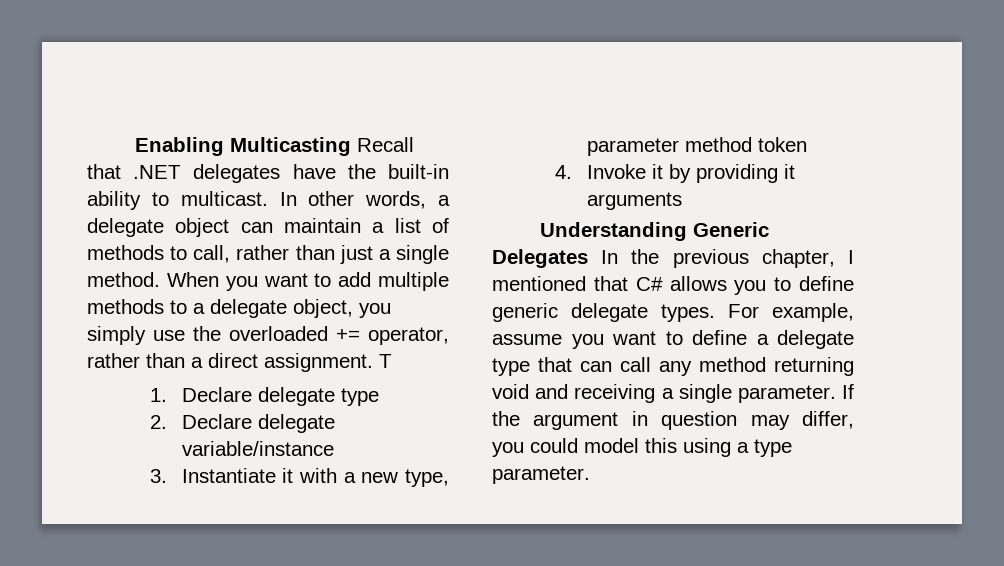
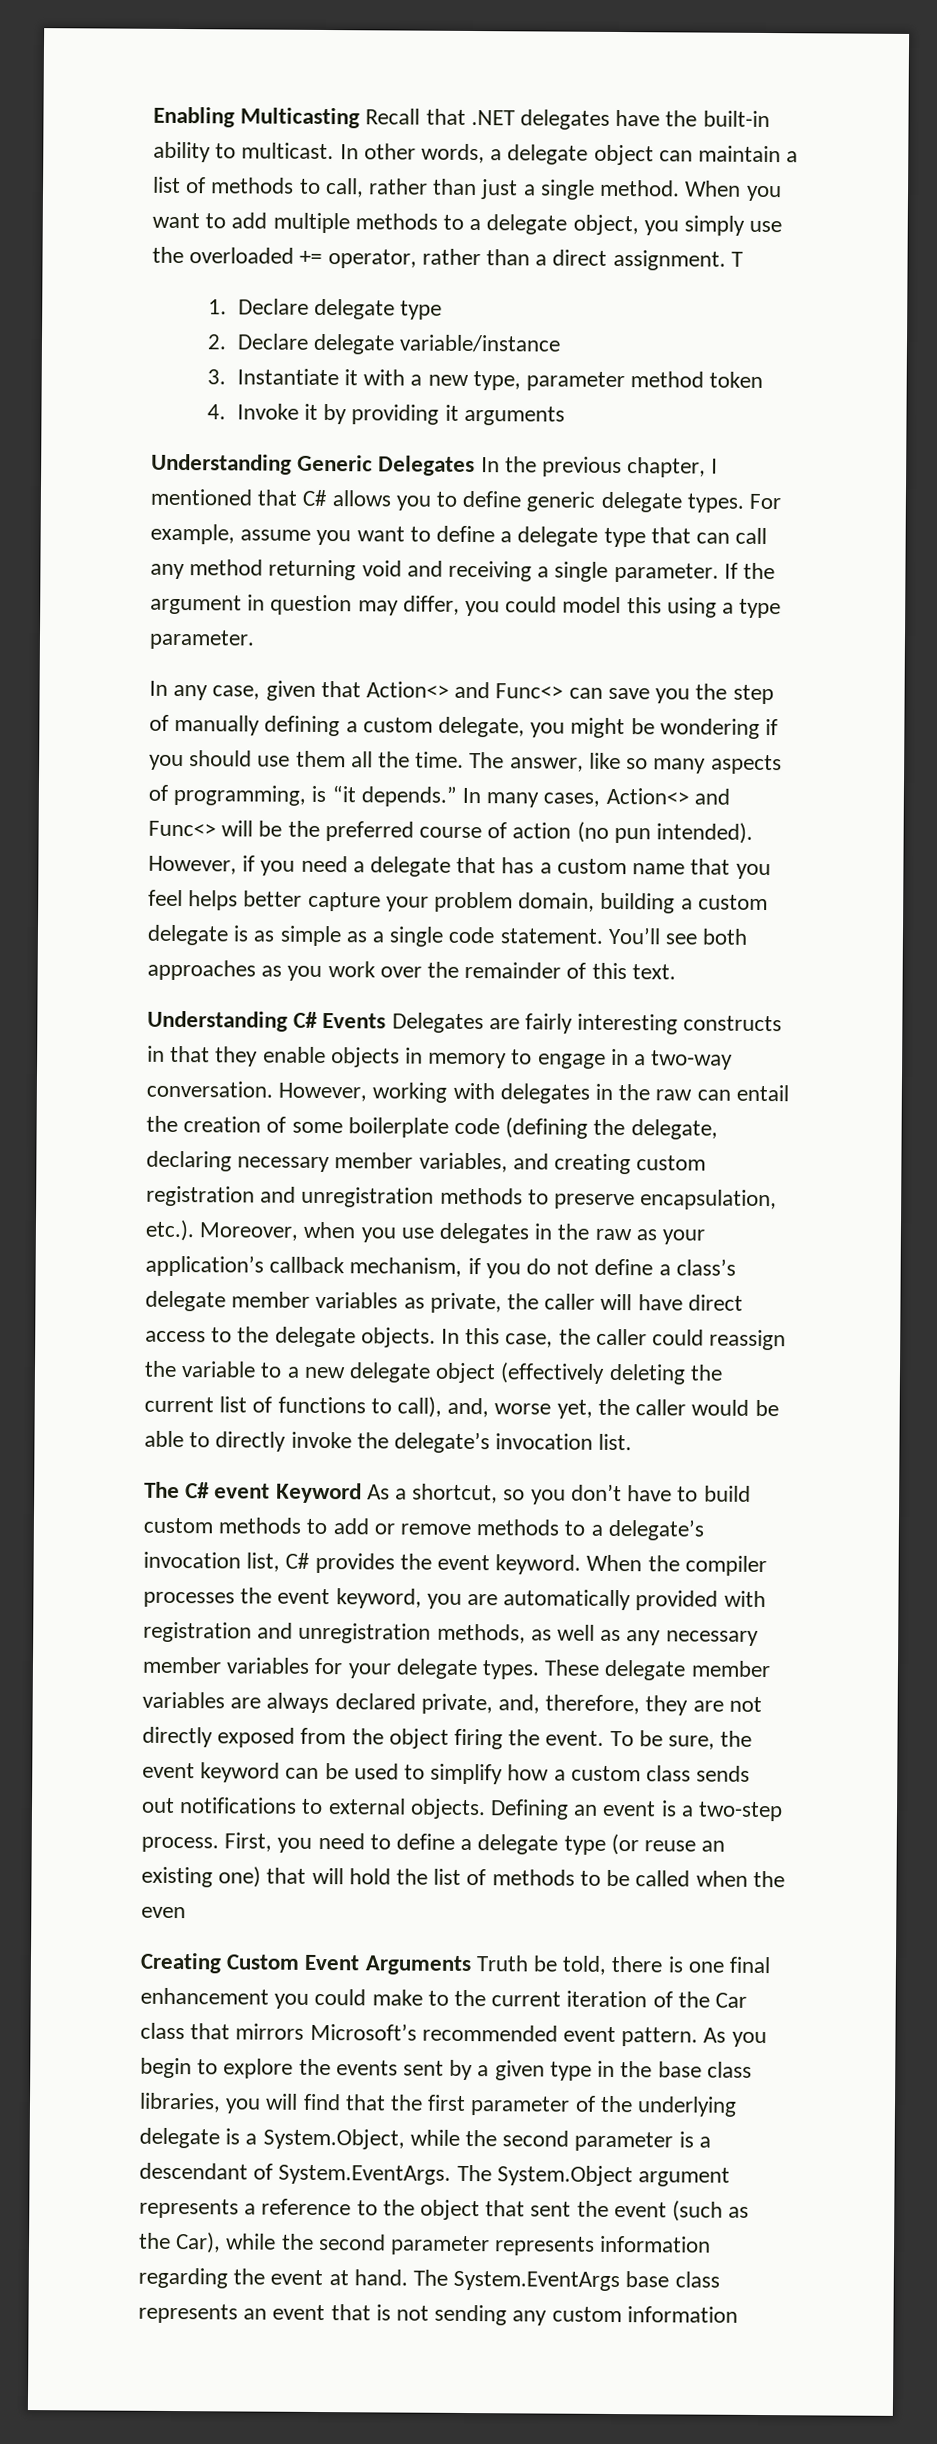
(590, 475) none -> [149,680,774,705] [149,714,779,739] [149,750,782,775] [148,784,730,808] [148,820,754,844] [148,855,771,880] [148,889,768,914] [147,924,749,947] [147,959,676,982] [147,1010,783,1035] [147,1045,734,1070] [146,1080,789,1104] [146,1115,718,1140] [146,1150,707,1175] [146,1185,778,1211] [145,1219,706,1245] [145,1254,736,1279] [145,1290,743,1314] [145,1326,787,1351] [144,1360,723,1385] [144,1396,779,1419] [144,1430,633,1454] [144,1481,751,1505] [143,1517,704,1541] [143,1551,767,1577] [143,1587,766,1611] [143,1621,759,1646] [142,1656,771,1681] [142,1691,762,1716] [142,1726,753,1750] [142,1762,751,1785] [141,1797,784,1822] [141,1832,726,1856] [141,1866,785,1888] [141,1906,186,1919] [140,1952,772,1976] [140,1987,748,2009] [140,2022,767,2048] [140,2057,752,2081] [139,2092,738,2117] [139,2127,711,2152] [139,2162,731,2187] [139,2198,750,2222] [139,2232,712,2256] [138,2267,720,2292] [138,2303,738,2326] // In any case, given that Action<> and Func<> can save you the step of manually defining a custom delegate, you might be wondering if you should use them all the time. The answer, like so many aspects of programming, is “it depends.” In many cases, Action<> and Func<> will be the preferred course of action (no pun intended). However, if you need a delegate that has a custom name that you feel helps better capture your problem domain, building a custom delegate is as simple as a single code statement. You’ll see both approaches as you work over the remainder of this text. // Understanding C# Events Delegates are fairly interesting constructs in that they enable objects in memory to engage in a two-way conversation. However, working with delegates in the raw can entail the creation of some boilerplate code (defining the delegate, declaring necessary member variables, and creating custom registration and unregistration methods to preserve encapsulation, etc.). Moreover, when you use delegates in the raw as your application’s callback mechanism, if you do not define a class’s delegate member variables as private, the caller will have direct access to the delegate objects. In this case, the caller could reassign the variable to a new delegate object (effectively deleting the current list of functions to call), and, worse yet, the caller would be able to directly invoke the delegate’s invocation list. // The C# event Keyword As a shortcut, so you don’t have to build custom methods to add or remove methods to a delegate’s invocation list, C# provides the event keyword. When the compiler processes the event keyword, you are automatically provided with registration and unregistration methods, as well as any necessary member variables for your delegate types. These delegate member variables are always declared private, and, therefore, they are not directly exposed from the object firing the event. To be sure, the event keyword can be used to simplify how a custom class sends out notifications to external objects. Defining an event is a two-step process. First, you need to define a delegate type (or reuse an existing one) that will hold the list of methods to be called when the even // Creating Custom Event Arguments Truth be told, there is one final enhancement you could make to the current iteration of the Car class that mirrors Microsoft’s recommended event pattern. As you begin to explore the events sent by a given type in the base class libraries, you will find that the first parameter of the underlying delegate is a System.Object, while the second parameter is a descendant of System.EventArgs. The System.Object argument represents a reference to the object that sent the event (such as the Car), while the second parameter represents information regarding the event at hand. The System.EventArgs base class represents an event that is not sending any custom information

